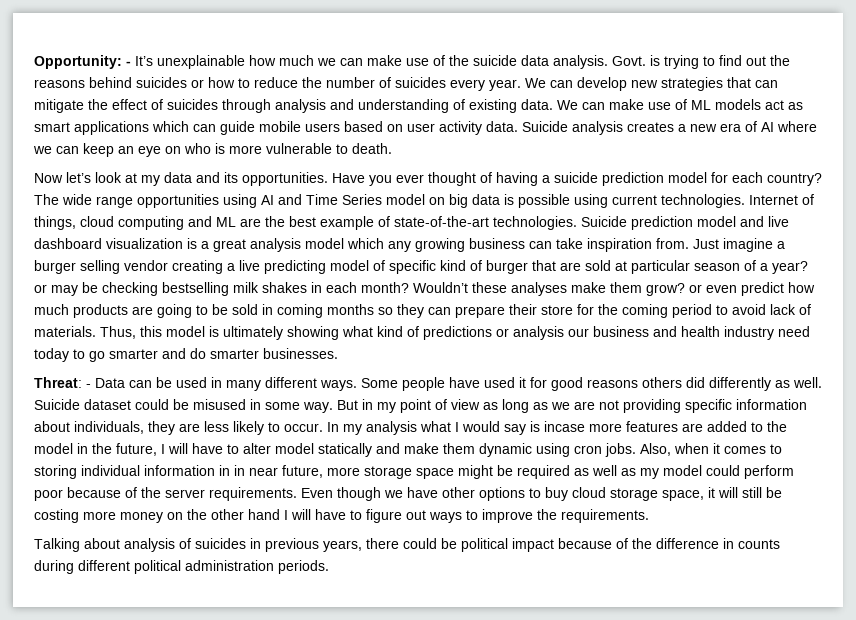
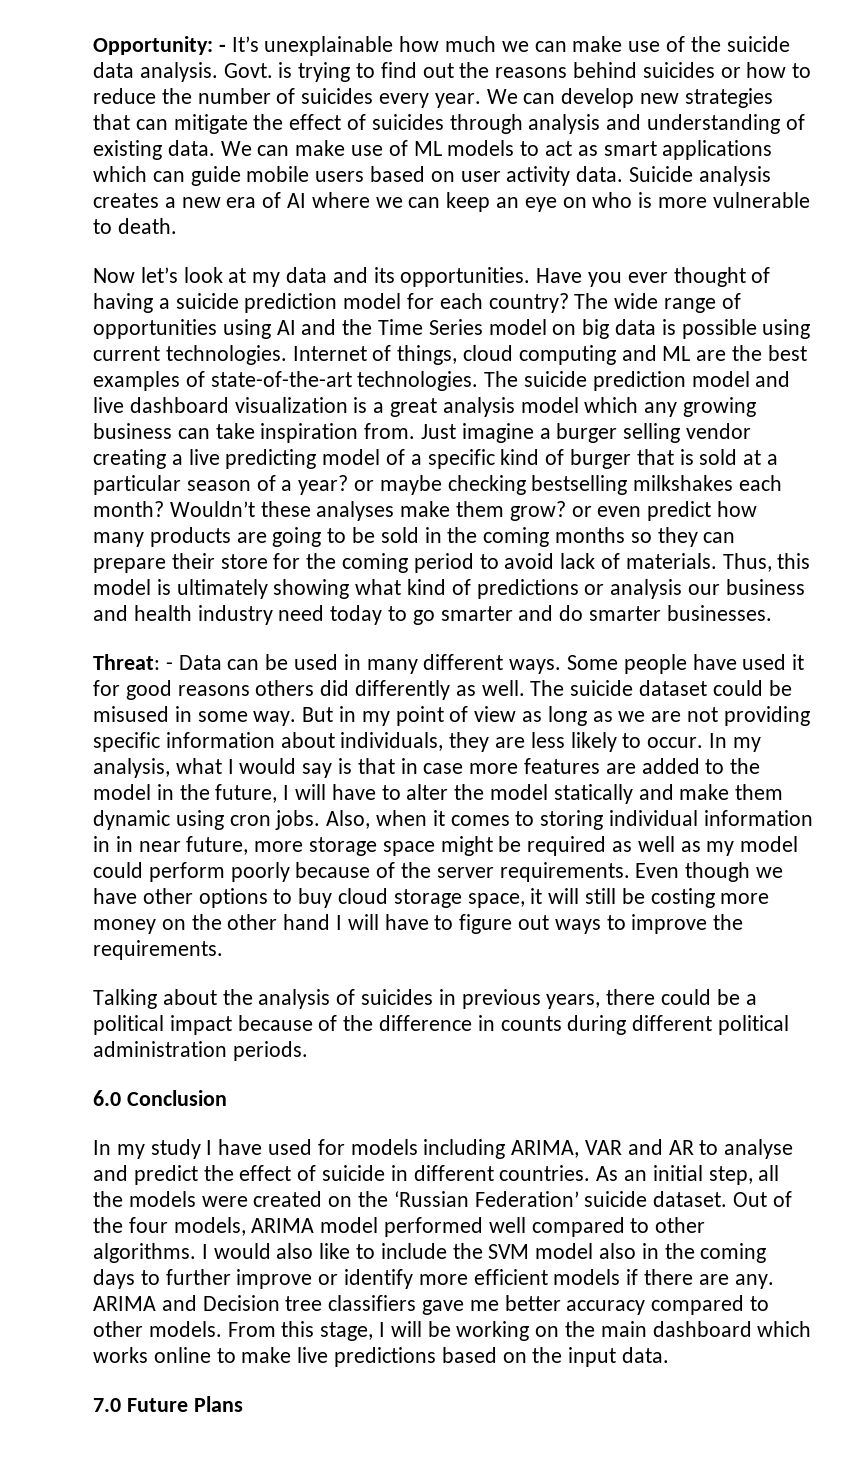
(761, 104) none -> [520,141,540,156] to
(133, 202) none -> [721,293,741,309] of
(302, 199) none -> [342,319,373,335] the
[320,216,374,230] example -> [93,371,180,391] examples
[581,216,627,227] Suicide -> [484,371,588,387] The suicide
(385, 265) none -> [410,454,422,465] a
[560,262,581,271] are -> [679,449,694,465] is
(627, 266) none -> [767,454,779,465] a
[51,282,322,296] may be checking bestselling milk shakes in -> [379,475,734,495] maybe checking bestselling milkshakes
[34,304,69,315] much -> [93,532,144,547] many
(273, 309) none -> [447,527,478,543] the
[34,399,80,410] Suicide -> [530,680,634,696] The suicide
[366,421,417,435] analysis -> [93,758,170,778] analysis,
[544,421,585,432] incase -> [357,758,464,774] that in case
(271, 448) none -> [454,784,485,800] the
[34,489,63,501] poor -> [230,862,290,882] poorly
(120, 543) none -> [222,989,253,1005] the
(457, 543) none -> [745,994,757,1005] a
(329, 567) none -> [93,1090,227,1106] [93,1139,794,1159] [93,1165,780,1185] [93,1191,792,1207] [93,1217,706,1237] [93,1243,767,1263] [93,1269,774,1289] [93,1295,770,1315] [93,1321,812,1341] [93,1347,670,1367] [93,1396,243,1412] // 6.0 Conclusion // In my study I have used for models including ARIMA, VAR and AR to analyse and predict the effect of suicide in different countries. As an initial step, all the models were created on the ‘Russian Federation’ suicide dataset. Out of the four models, ARIMA model performed well compared to other algorithms. I would also like to include the SVM model also in the coming days to further improve or identify more efficient models if there are any. ARIMA and Decision tree classifiers gave me better accuracy compared to other models. From this stage, I will be working on the main dashboard which works online to make live predictions based on the input data. // 7.0 Future Plans

